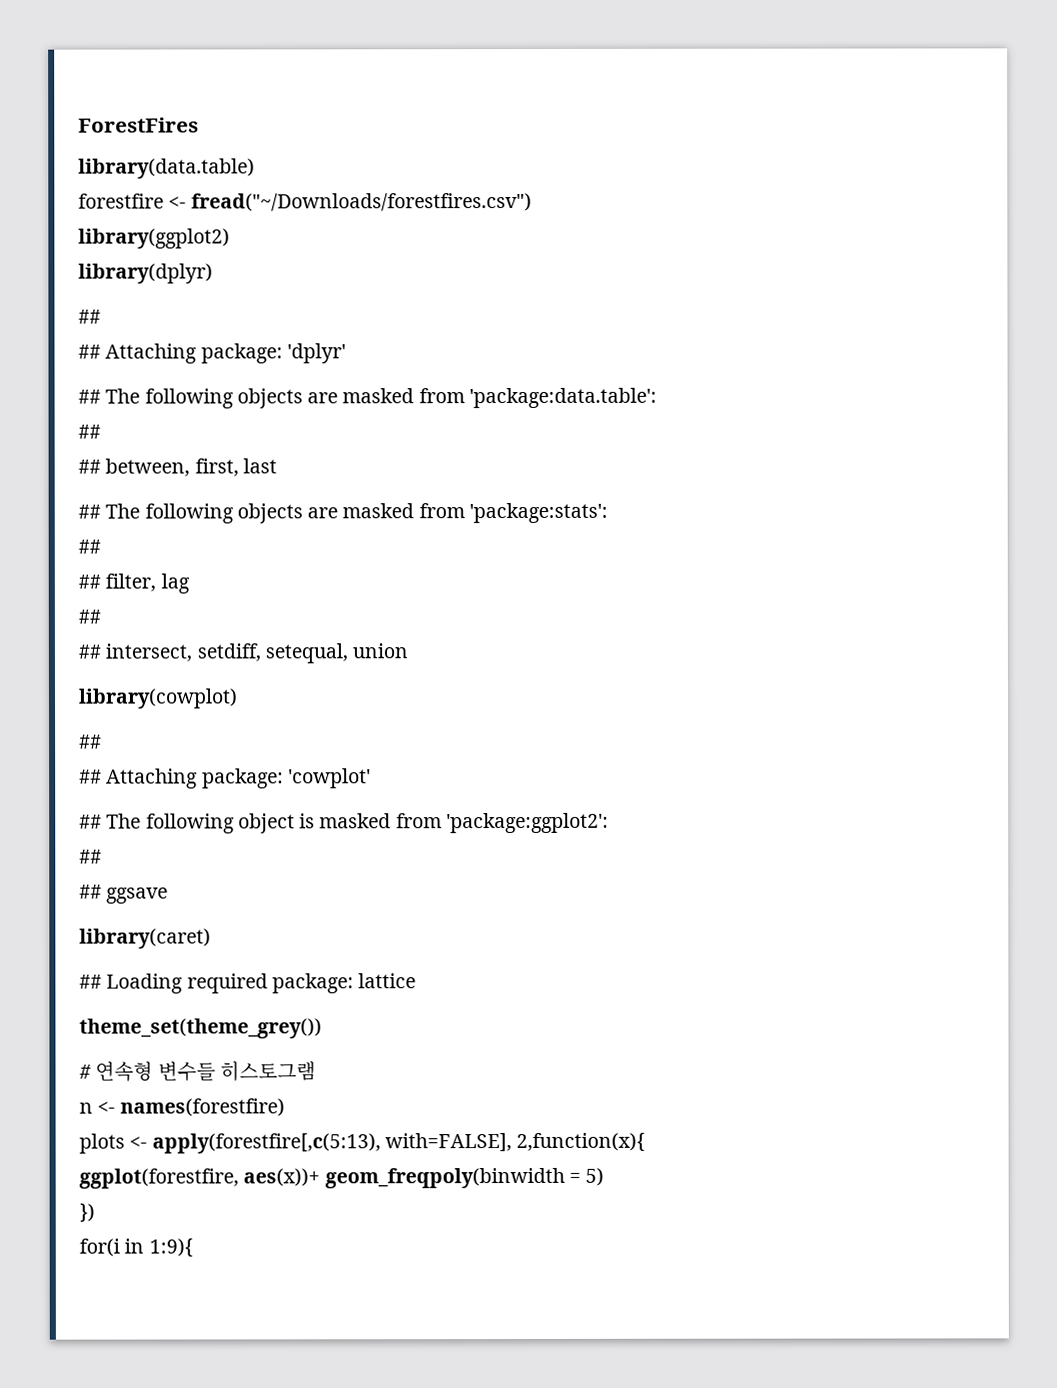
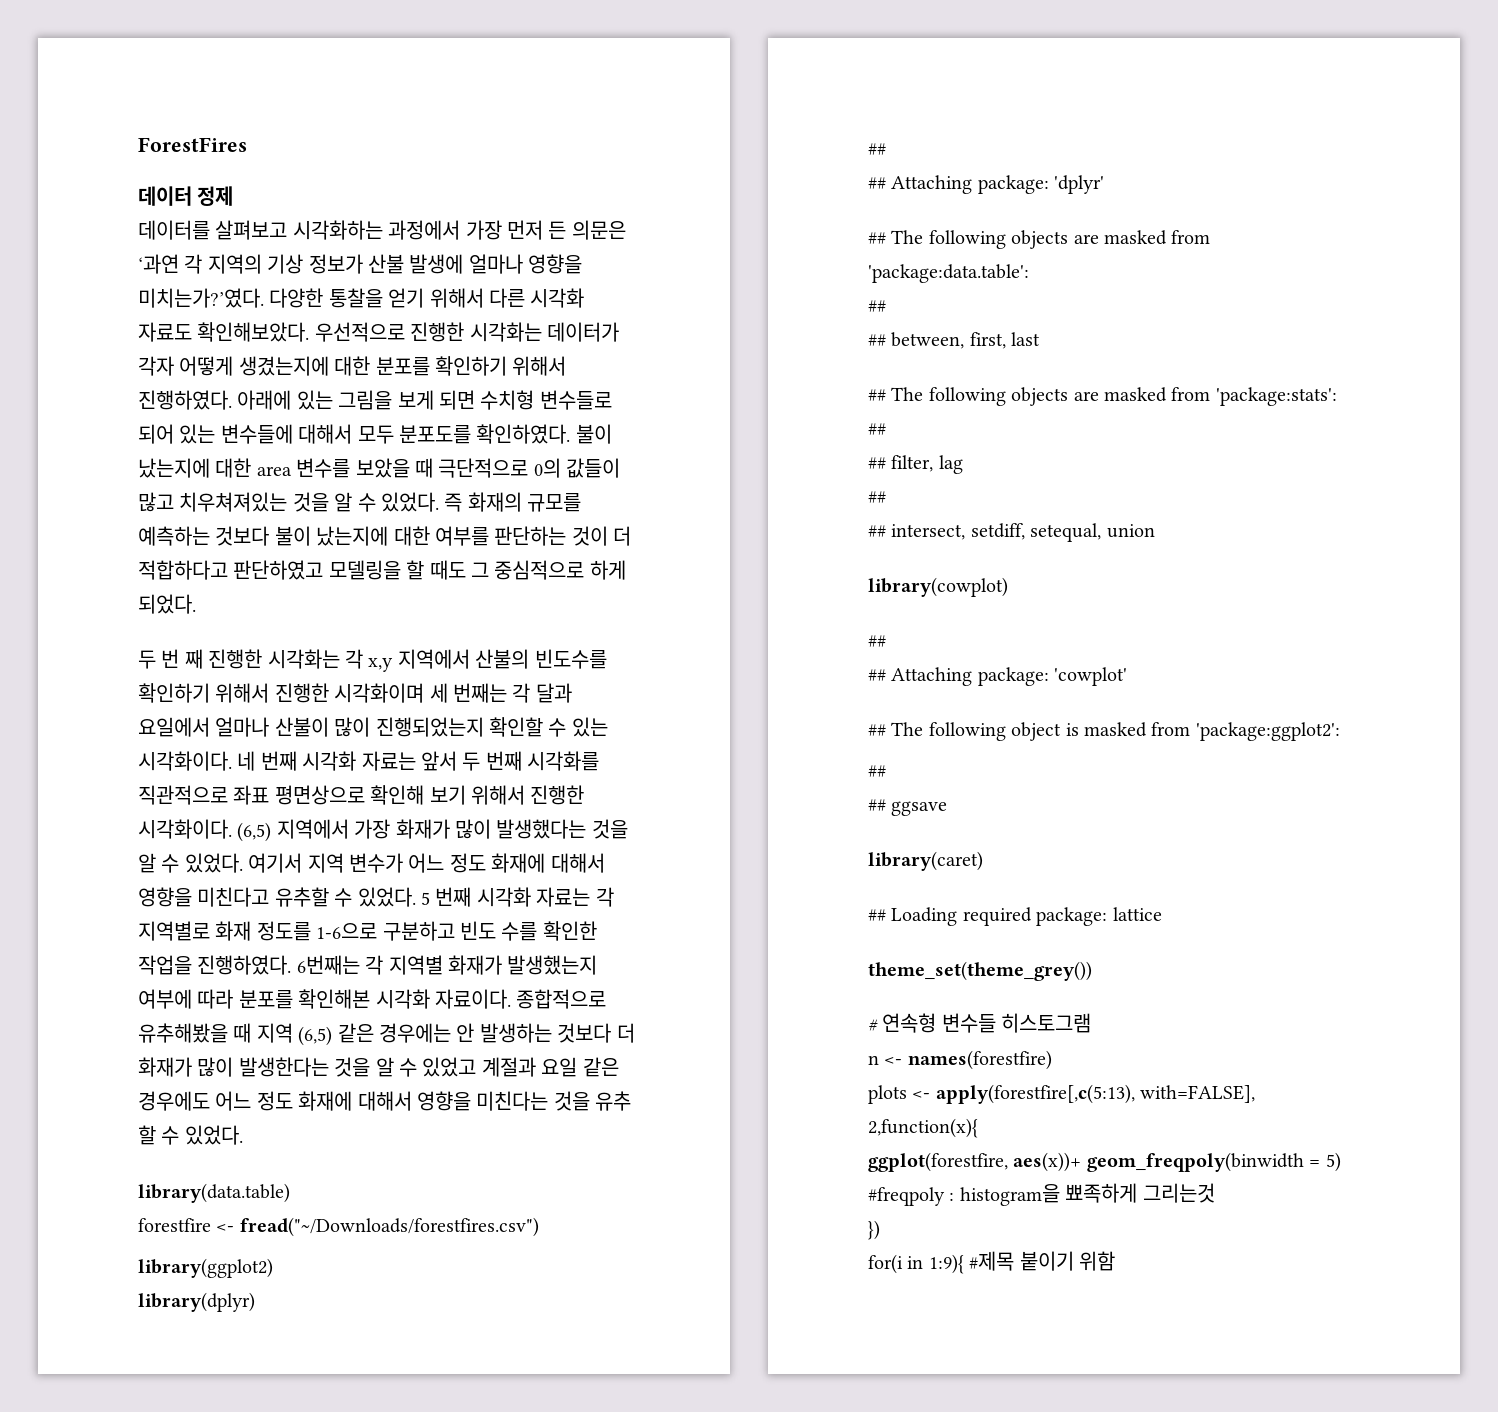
(199, 125) none -> [138,186,234,206] [138,220,626,240] [138,254,583,274] [138,288,585,308] [138,322,619,342] [138,356,567,376] [138,390,612,410] [138,424,612,444] [138,458,621,478] [138,492,582,512] [138,526,632,546] [138,560,626,580] [138,594,196,614] [138,649,607,672] [138,683,572,703] [138,717,608,737] [138,751,600,771] [138,785,585,805] [138,819,628,842] [138,853,605,873] [138,887,614,907] [138,921,597,941] [138,955,598,975] [138,989,607,1009] [138,1023,635,1046] [138,1057,619,1077] [138,1091,632,1111] [138,1125,243,1145] // 데이터 정제 // 데이터를 살펴보고 시각화하는 과정에서 가장 먼저 든 의문은 ‘과연 각 지역의 기상 정보가 산불 발생에 얼마나 영향을 미치는가?’였다. 다양한 통찰을 얻기 위해서 다른 시각화 자료도 확인해보았다. 우선적으로 진행한 시각화는 데이터가 각자 어떻게 생겼는지에 대한 분포를 확인하기 위해서 진행하였다. 아래에 있는 그림을 보게 되면 수치형 변수들로 되어 있는 변수들에 대해서 모두 분포도를 확인하였다. 불이 났는지에 대한 area 변수를 보았을 때 극단적으로 0의 값들이 많고 치우쳐져있는 것을 알 수 있었다. 즉 화재의 규모를 예측하는 것보다 불이 났는지에 대한 여부를 판단하는 것이 더 적합하다고 판단하였고 모델링을 할 때도 그 중심적으로 하게 되었다. // 두 번 째 진행한 시각화는 각 x,y 지역에서 산불의 빈도수를 확인하기 위해서 진행한 시각화이며 세 번째는 각 달과 요일에서 얼마나 산불이 많이 진행되었는지 확인할 수 있는 시각화이다. 네 번째 시각화 자료는 앞서 두 번째 시각화를 직관적으로 좌표 평면상으로 확인해 보기 위해서 진행한 시각화이다. (6,5) 지역에서 가장 화재가 많이 발생했다는 것을 알 수 있었다. 여기서 지역 변수가 어느 정도 화재에 대해서 영향을 미친다고 유추할 수 있었다. 5 번째 시각화 자료는 각 지역별로 화재 정도를 1-6으로 구분하고 빈도 수를 확인한 작업을 진행하였다. 6번째는 각 지역별 화재가 발생했는지 여부에 따라 분포를 확인해본 시각화 자료이다. 종합적으로 유추해봤을 때 지역 (6,5) 같은 경우에는 안 발생하는 것보다 더 화재가 많이 발생한다는 것을 알 수 있었고 계절과 요일 같은 경우에도 어느 정도 화재에 대해서 영향을 미친다는 것을 유추 할 수 있었다.
(605, 1176) none -> [868,1183,1215,1206] #freqpoly : histogram을 뾰족하게 그리는것
(193, 1248) none -> [969,1251,1115,1271] #제목 붙이기 위함

